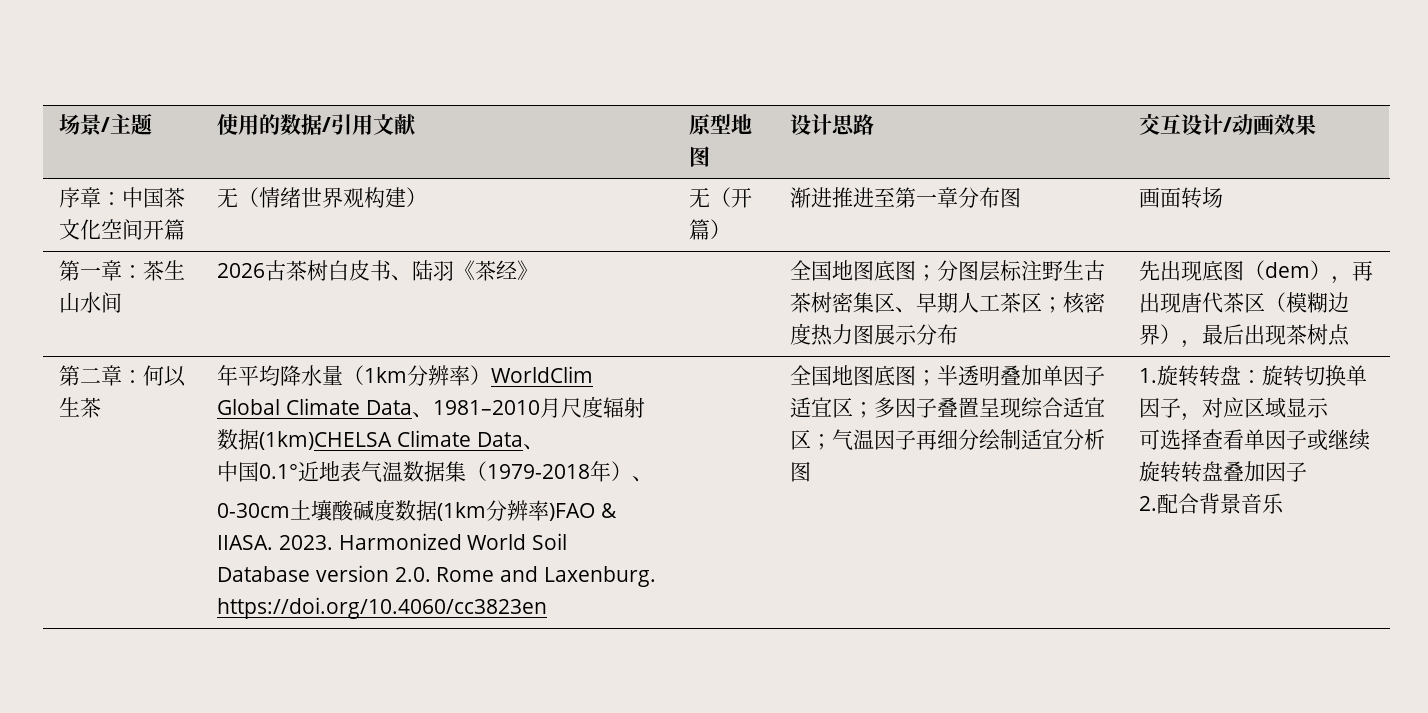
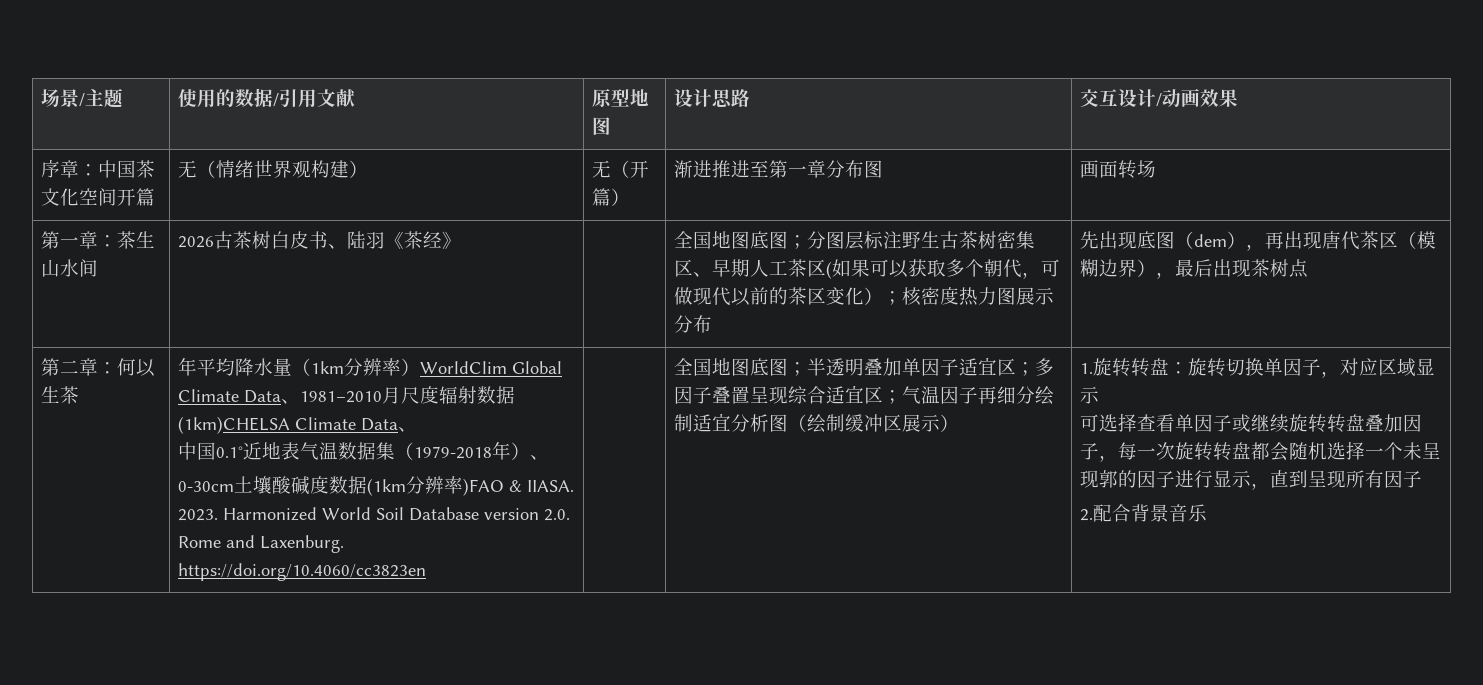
(1043, 303) none -> [826,259,1061,279] [674,287,884,306] (如果可以获取多个朝代，可做现代以前的茶区变化）
(812, 471) none -> [788,414,960,433] （绘制缓冲区展示）
(1308, 472) none -> [1099,441,1442,462] [1080,470,1423,490] ，每一次旋转转盘都会随机选择一个未呈现郭的因子进行显示，直到呈现所有因子

